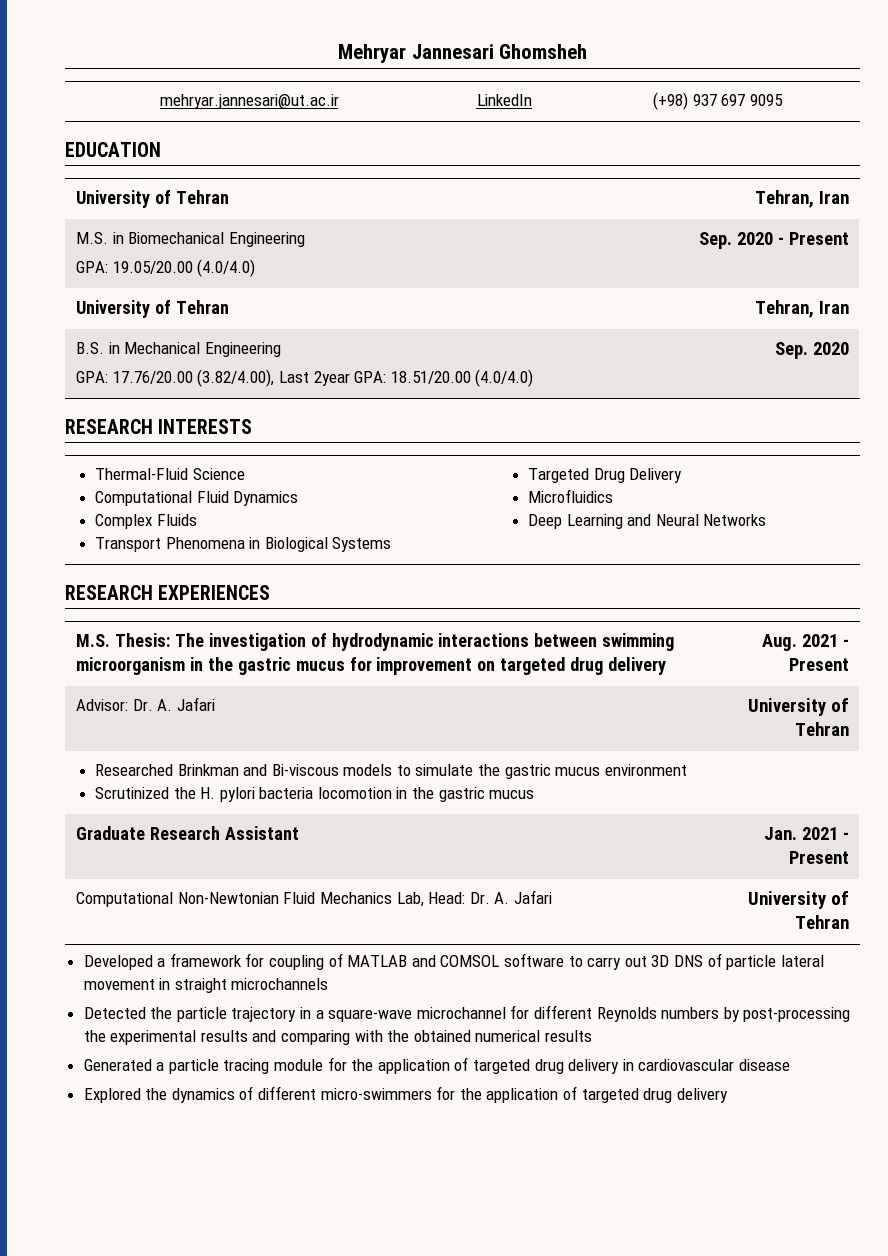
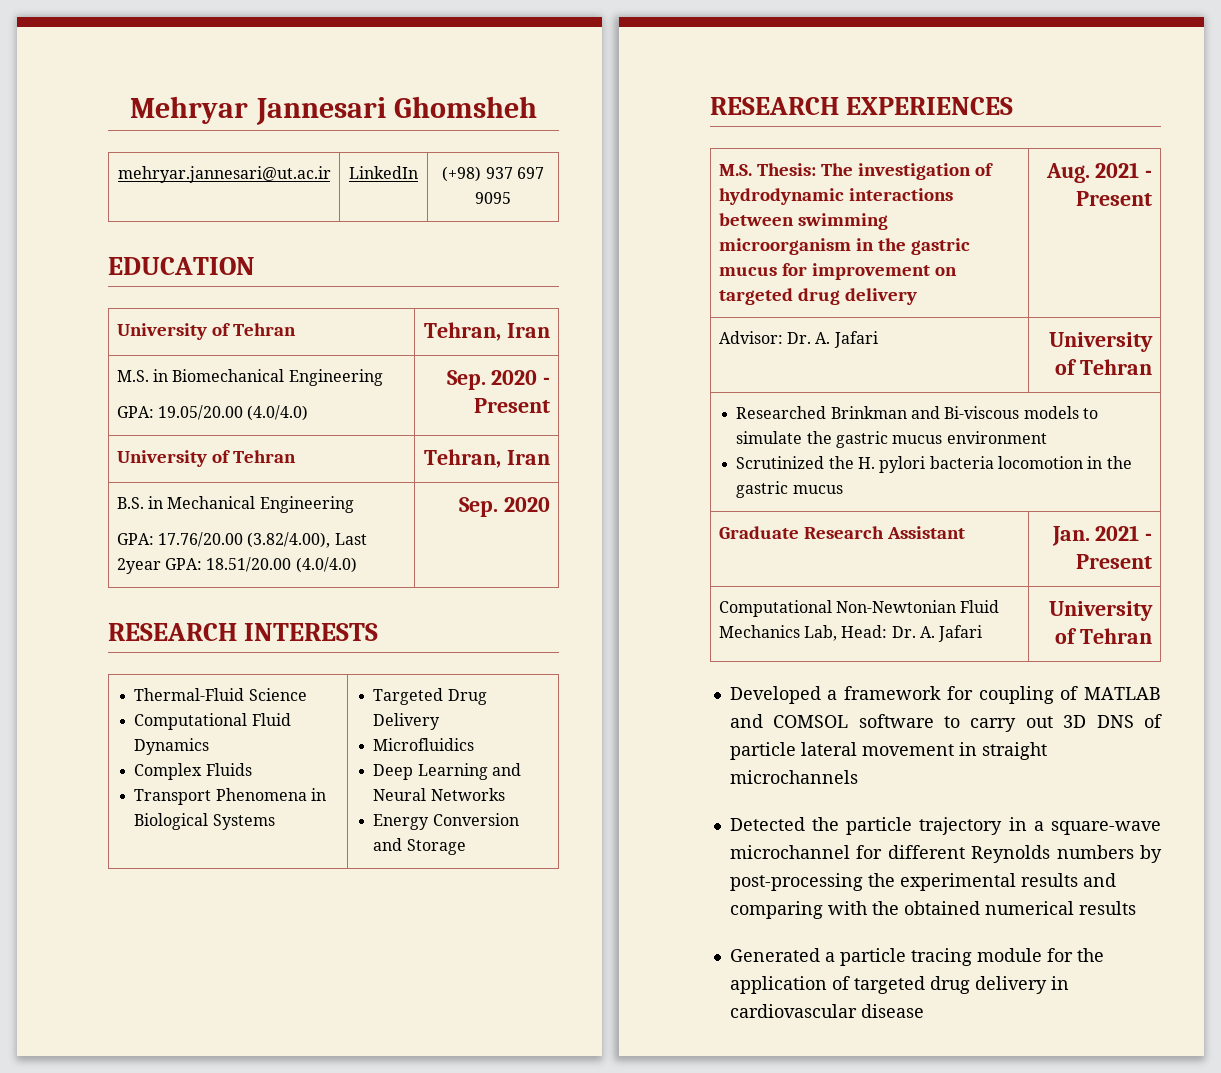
(767, 520) none -> [373,813,519,830] [373,838,466,855] // Energy Conversion and Storage
[83,1086,728,1103] // Explored the dynamics of different micro-swimmers for the application of targeted drug delivery -> (924, 1011) none

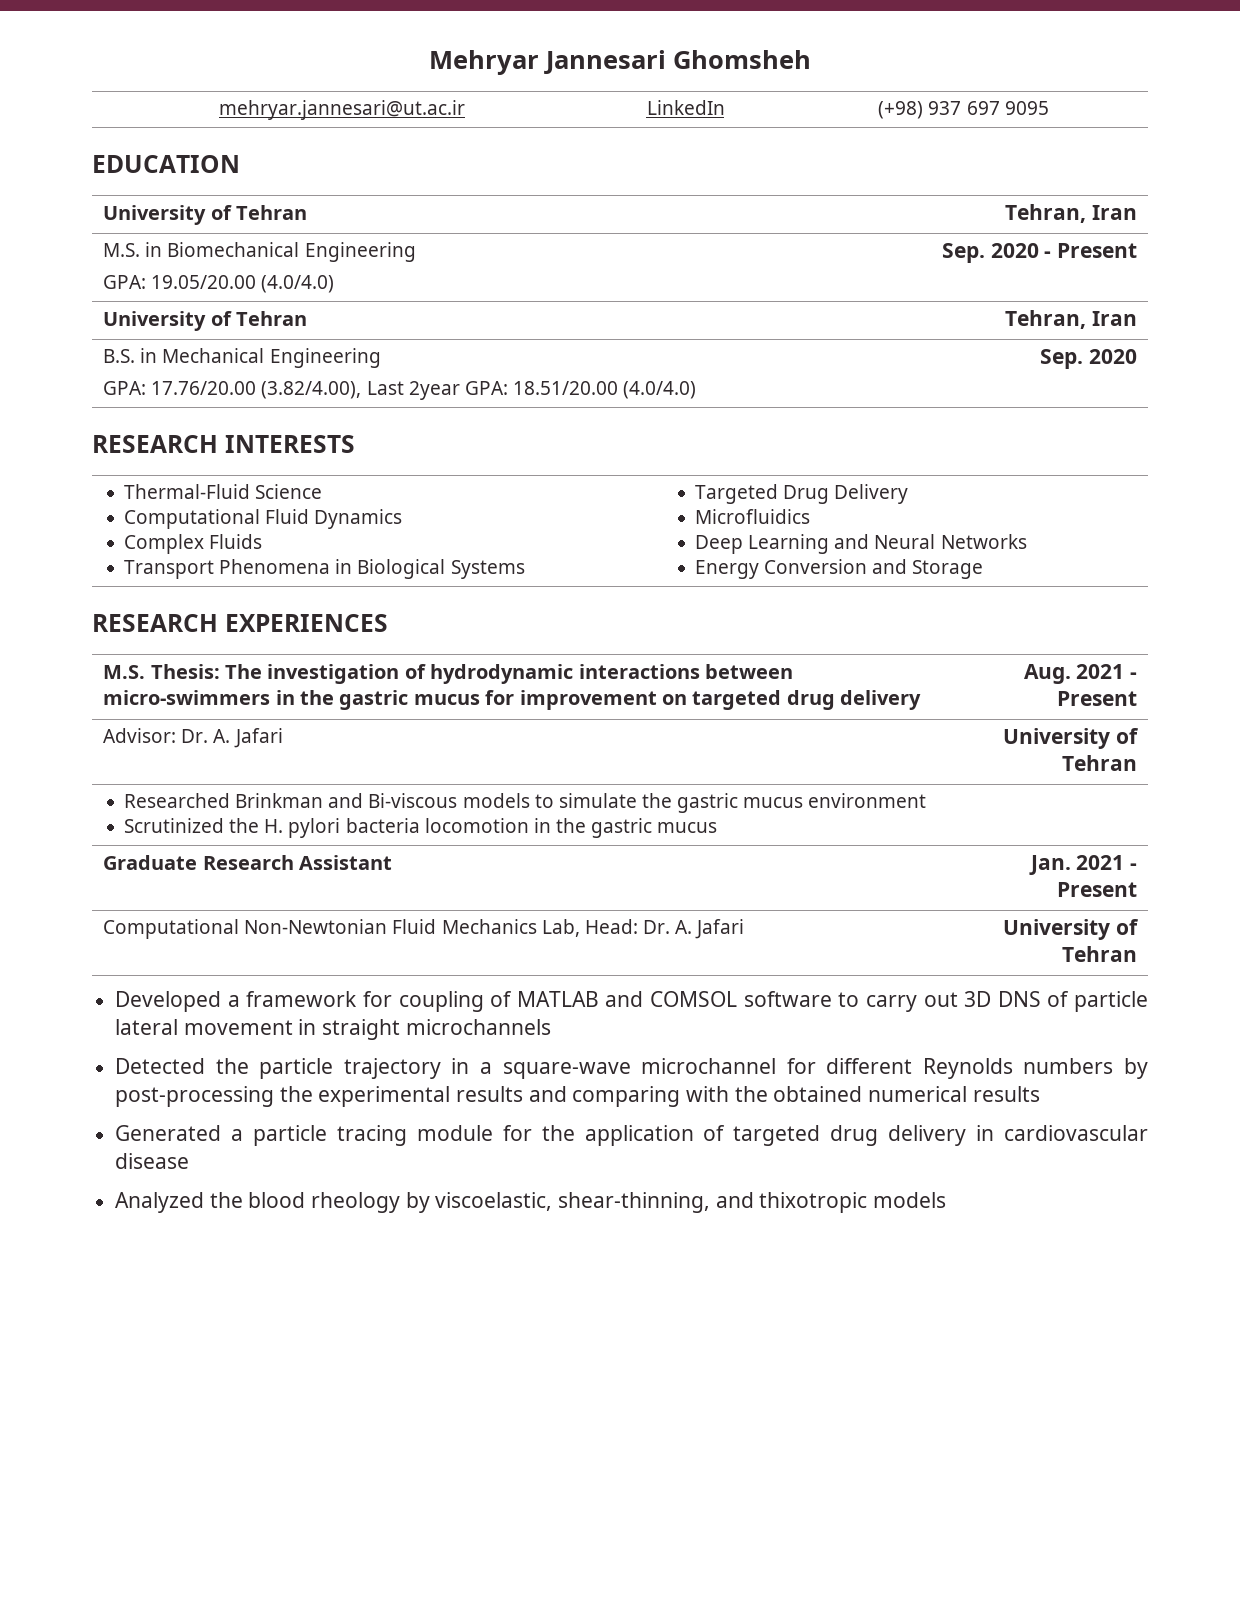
[797,213,888,230] [718,238,851,255] swimming microorganism -> [103,690,271,705] micro-swimmers
(924, 1011) none -> [115,1192,947,1213] // Analyzed the blood rheology by viscoelastic, shear-thinning, and thixotropic models

